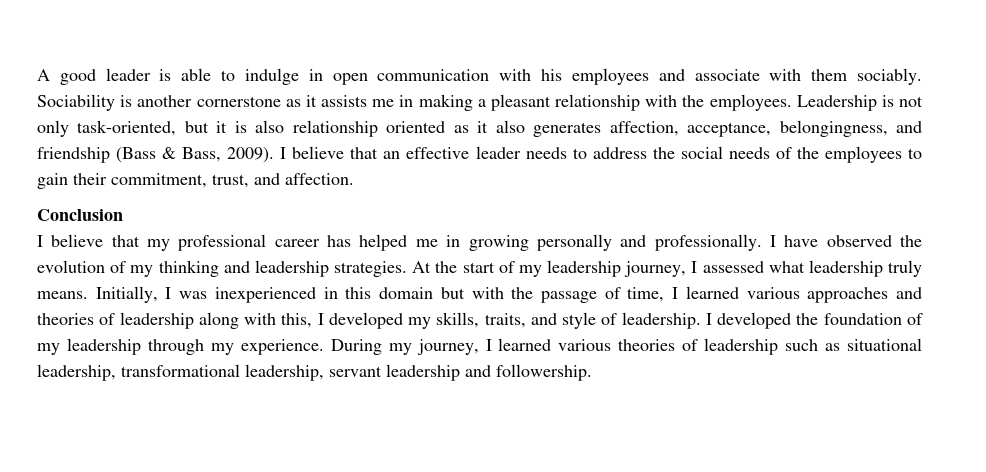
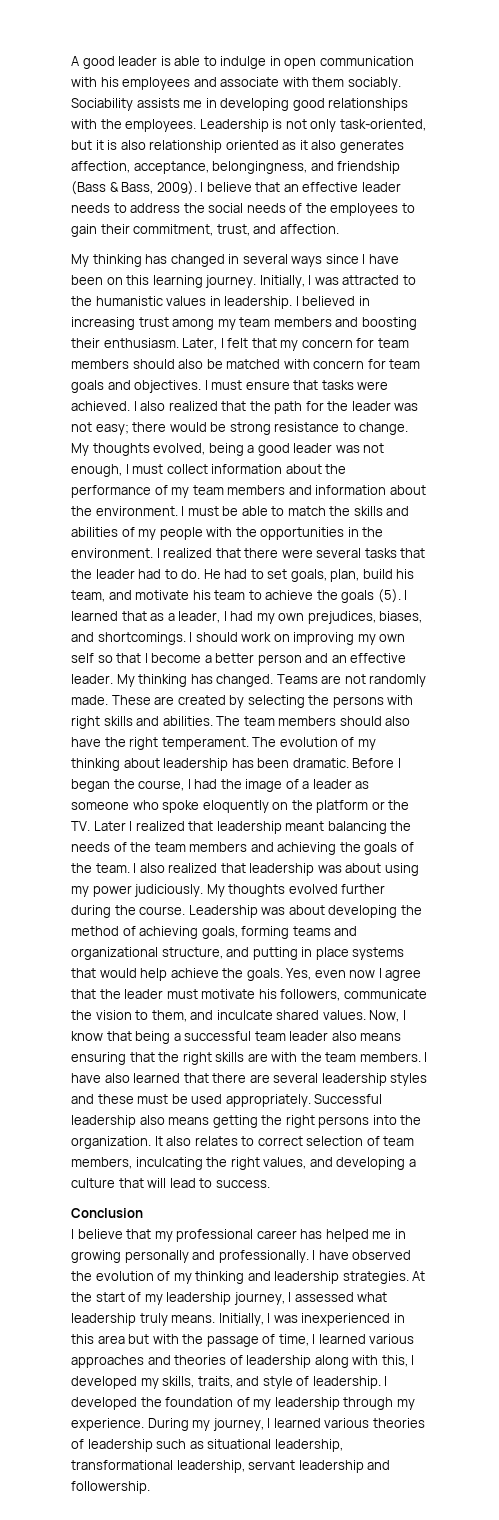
[120,94,641,111] is another cornerstone as it assists me in making a pleasant relationship -> [136,98,409,111] assists me in developing good relationships
(354, 179) none -> [71,254,399,267] [71,275,416,288] [71,296,370,309] [71,317,417,330] [71,338,409,351] [71,359,421,369] [71,380,389,393] [71,401,419,414] [71,422,409,435] [71,443,385,456] [71,464,347,477] [71,485,426,498] [71,506,410,516] [71,527,384,540] [71,548,426,558] [71,569,415,582] [71,589,408,603] [71,611,423,624] [71,632,406,645] [71,653,407,666] [71,674,427,687] [71,695,414,708] [71,716,411,729] [71,737,376,750] [71,758,401,771] [71,779,370,792] [71,800,410,813] [71,821,412,834] [71,842,414,855] [71,863,419,876] [71,884,386,897] [71,905,422,918] [71,926,358,939] [71,947,405,960] [71,968,422,981] [71,989,427,1001] [71,1010,406,1022] [71,1031,402,1044] [71,1052,428,1065] [71,1073,428,1086] [71,1094,383,1107] [71,1115,422,1128] [71,1136,415,1149] [71,1157,416,1170] [71,1178,270,1188] // My thinking has changed in several ways since I have been on this learning journey. Initially, I was attracted to the humanistic values in leadership. I believed in increasing trust among my team members and boosting their enthusiasm. Later, I felt that my concern for team members should also be matched with concern for team goals and objectives. I must ensure that tasks were achieved. I also realized that the path for the leader was not easy; there would be strong resistance to change. My thoughts evolved, being a good leader was not enough, I must collect information about the performance of my team members and information about the environment. I must be able to match the skills and abilities of my people with the opportunities in the environment. I realized that there were several tasks that the leader had to do. He had to set goals, plan, build his team, and motivate his team to achieve the goals (5). I learned that as a leader, I had my own prejudices, biases, and shortcomings. I should work on improving my own self so that I become a better person and an effective leader. My thinking has changed. Teams are not randomly made. These are created by selecting the persons with right skills and abilities. The team members should also have the right temperament. The evolution of my thinking about leadership has been dramatic. Before I began the course, I had the image of a leader as someone who spoke eloquently on the platform or the TV. Later I realized that leadership meant balancing the needs of the team members and achieving the goals of the team. I also realized that leadership was about using my power judiciously. My thoughts evolved further during the course. Leadership was about developing the method of achieving goals, forming teams and organizational structure, and putting in place systems that would help achieve the goals. Yes, even now I agree that the leader must motivate his followers, communicate the vision to them, and inculcate shared values. Now, I know that being a successful team leader also means ensuring that the right skills are with the team members. I have also learned that there are several leadership styles and these must be used appropriately. Successful leadership also means getting the right persons into the organization. It also relates to correct selection of team members, inculcating the right values, and developing a culture that will lead to success.
[379,287,434,299] domain -> [97,1335,125,1344] area

